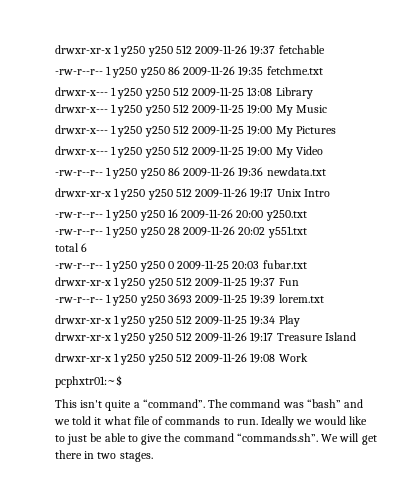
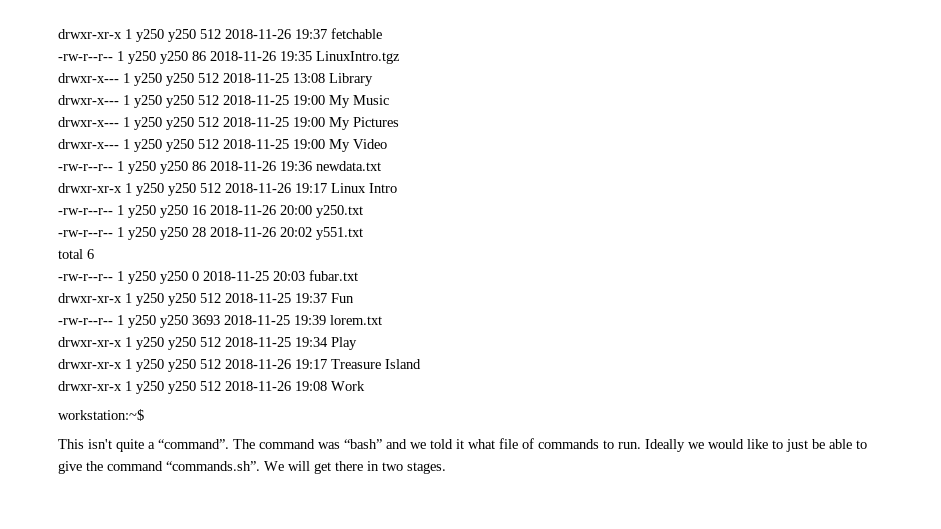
[55,45,248,57] drwxr-xr-x 1 y250 y250 512 2009-11-26 -> [58,29,291,42] drwxr-xr-x 1 y250 y250 512 2018-11-26
[183,66,323,76] [55,87,245,99] 2009-11-26 19:35 fetchme.txt // drwxr-x--- 1 y250 y250 512 2009-11-25 -> [210,51,400,64] [58,73,289,86] 2018-11-26 19:35 LinuxIntro.tgz // drwxr-x--- 1 y250 y250 512 2018-11-25
[192,104,245,114] 2009-11-25 -> [223,95,289,105] 2018-11-25
[192,125,245,135] 2009-11-25 -> [223,117,289,127] 2018-11-25
[192,146,245,156] 2009-11-25 -> [223,139,289,149] 2018-11-25
[183,167,236,177] 2009-11-26 -> [210,161,276,171] 2018-11-26
[195,188,301,198] 2009-11-26 19:17 Unix -> [225,183,366,193] 2018-11-26 19:17 Linux
[181,209,234,219] 2009-11-26 -> [210,205,276,215] 2018-11-26
[183,226,236,236] 2009-11-26 -> [210,227,276,237] 2018-11-26
[177,260,230,270] 2009-11-25 -> [203,271,269,281] 2018-11-25
[195,277,248,287] 2009-11-25 -> [225,293,291,303] 2018-11-25
[195,294,248,304] 2009-11-25 -> [224,315,290,325] 2018-11-25
[195,315,248,325] 2009-11-25 -> [225,337,291,347] 2018-11-25
[195,332,248,342] 2009-11-26 -> [225,359,291,369] 2018-11-26
[195,353,248,363] 2009-11-26 -> [225,381,291,391] 2018-11-26
[55,375,122,388] pcphxtr01:~$ -> [58,409,144,421] workstation:~$

